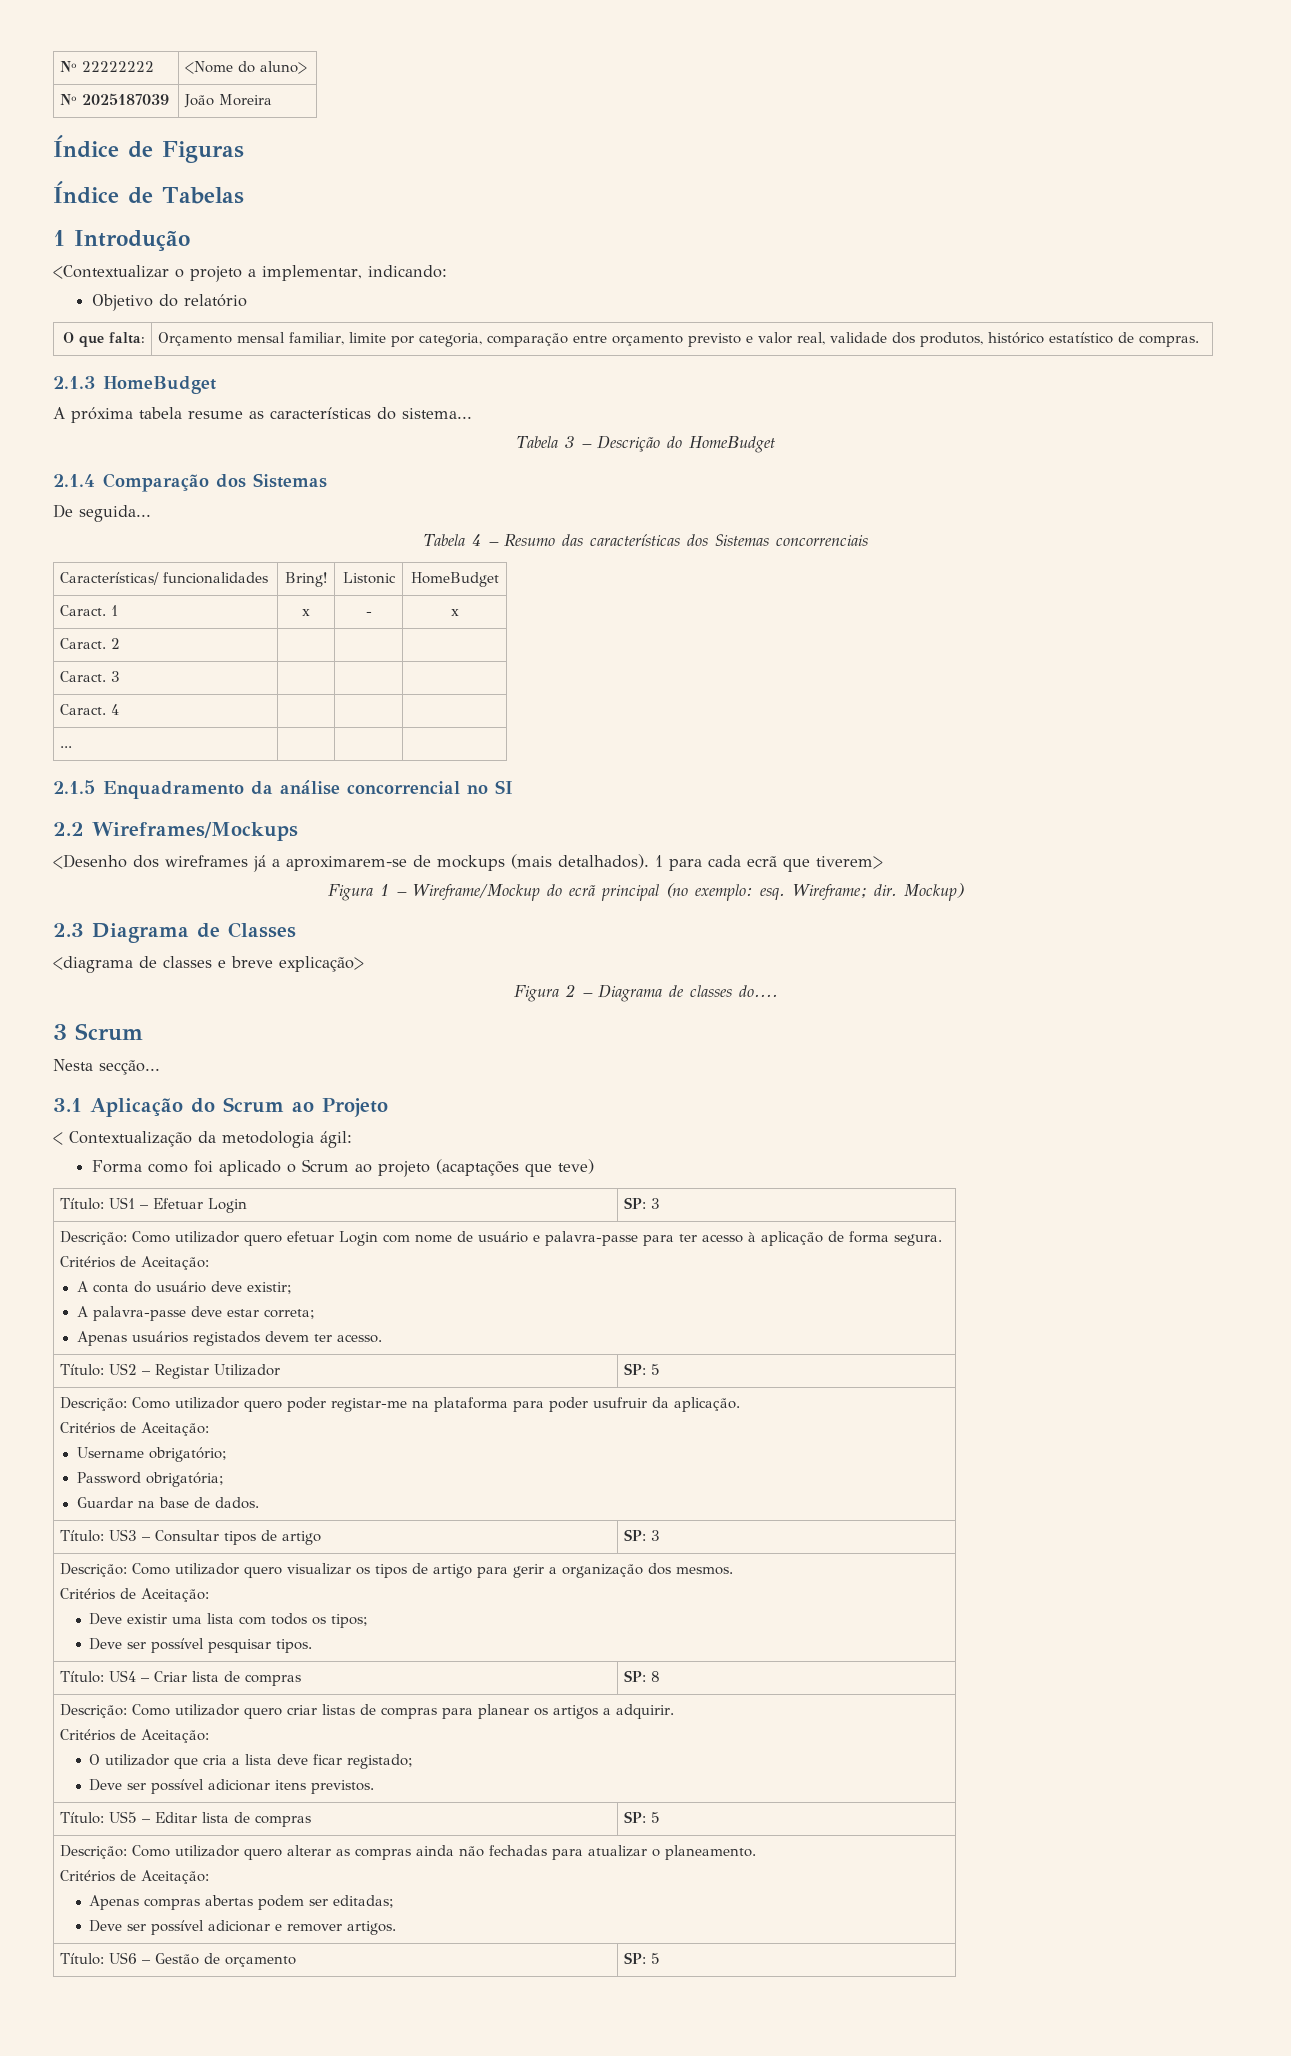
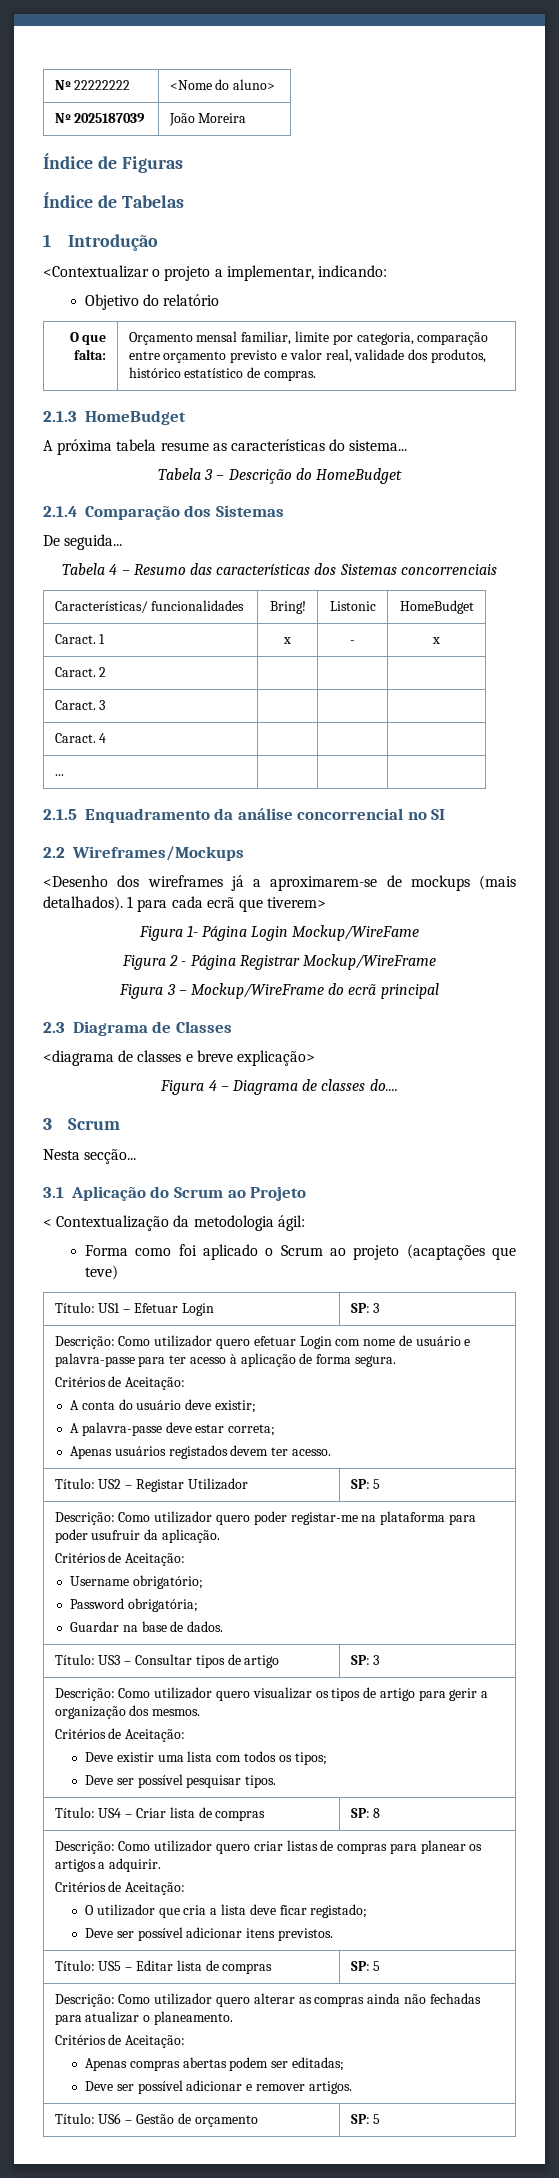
[379,883,965,901] 1 – Wireframe/Mockup do ecrã principal (no exemplo: esq. Wireframe; dir. Mockup) -> [186,925,420,941] [122,954,436,970] [119,983,439,999] 1- Página Login Mockup/WireFame // Figura 2 - Página Registrar Mockup/WireFrame // Figura 3 – Mockup/WireFrame do ecrã principal
[564,984,575,997] 2 -> [208,1080,217,1091] 4

